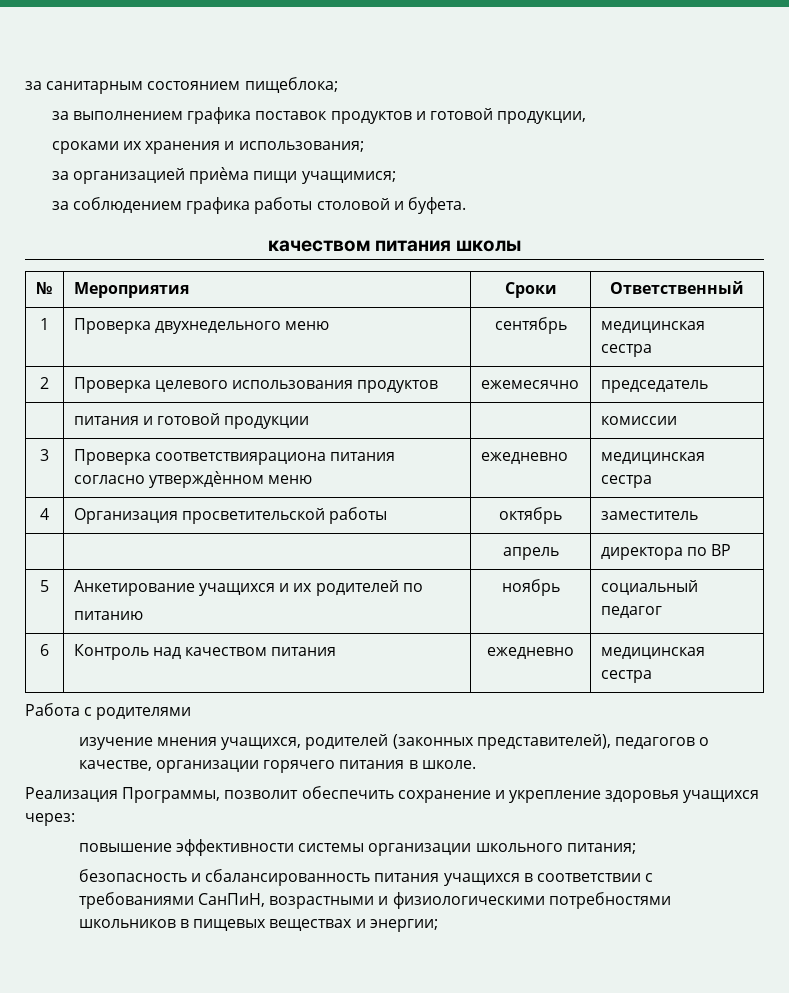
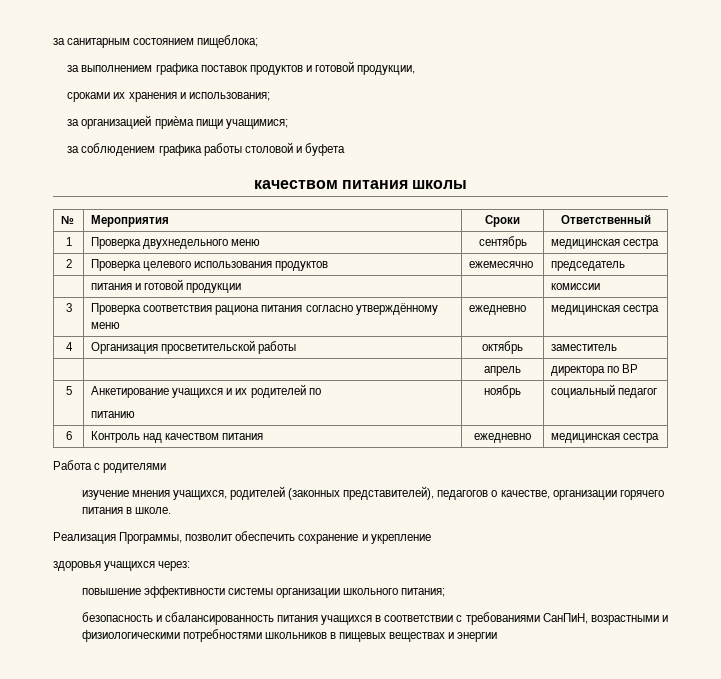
[408,197,467,214] буфета. -> [304,143,345,156] буфета
[154,452,326,465] соответствиярациона -> [143,305,260,315] соответствия рациона
[148,471,264,488] утверждѐнном -> [355,303,438,315] утверждённому
(602, 796) none -> (431, 539) //
[369,919,438,932] энергии; -> [457,632,498,642] энергии

